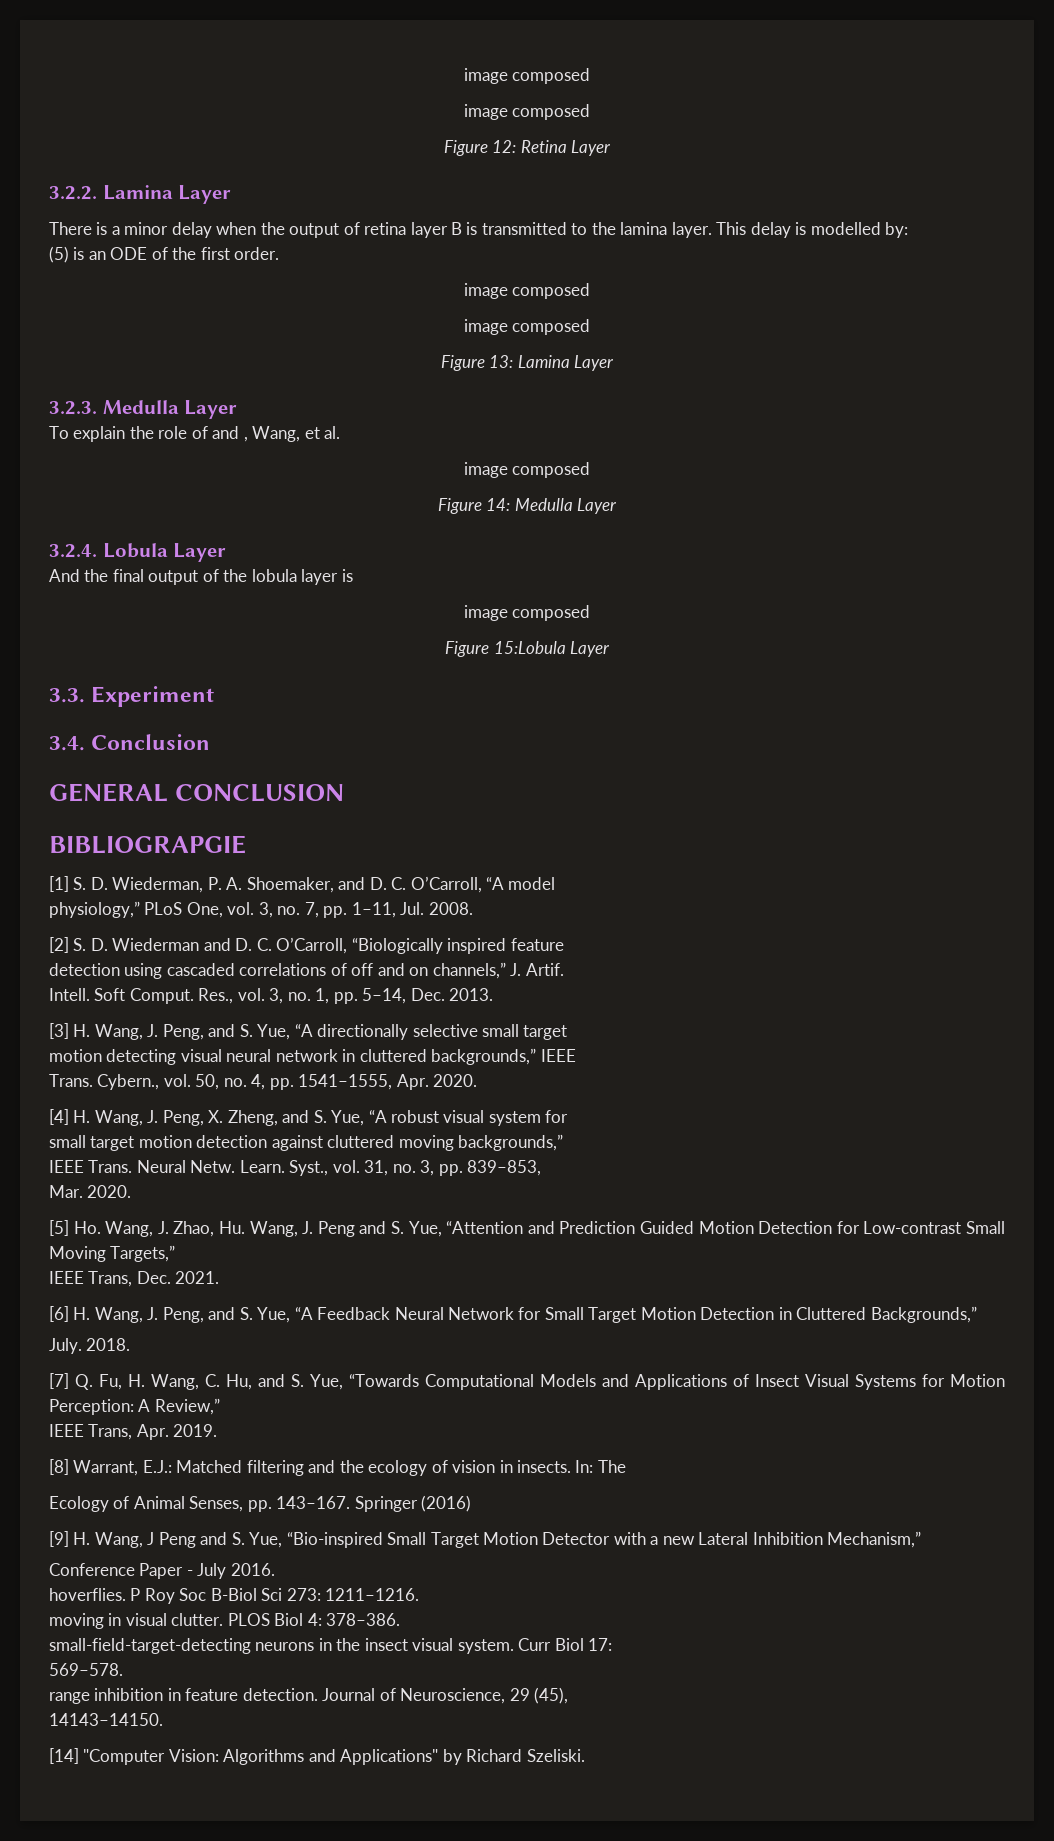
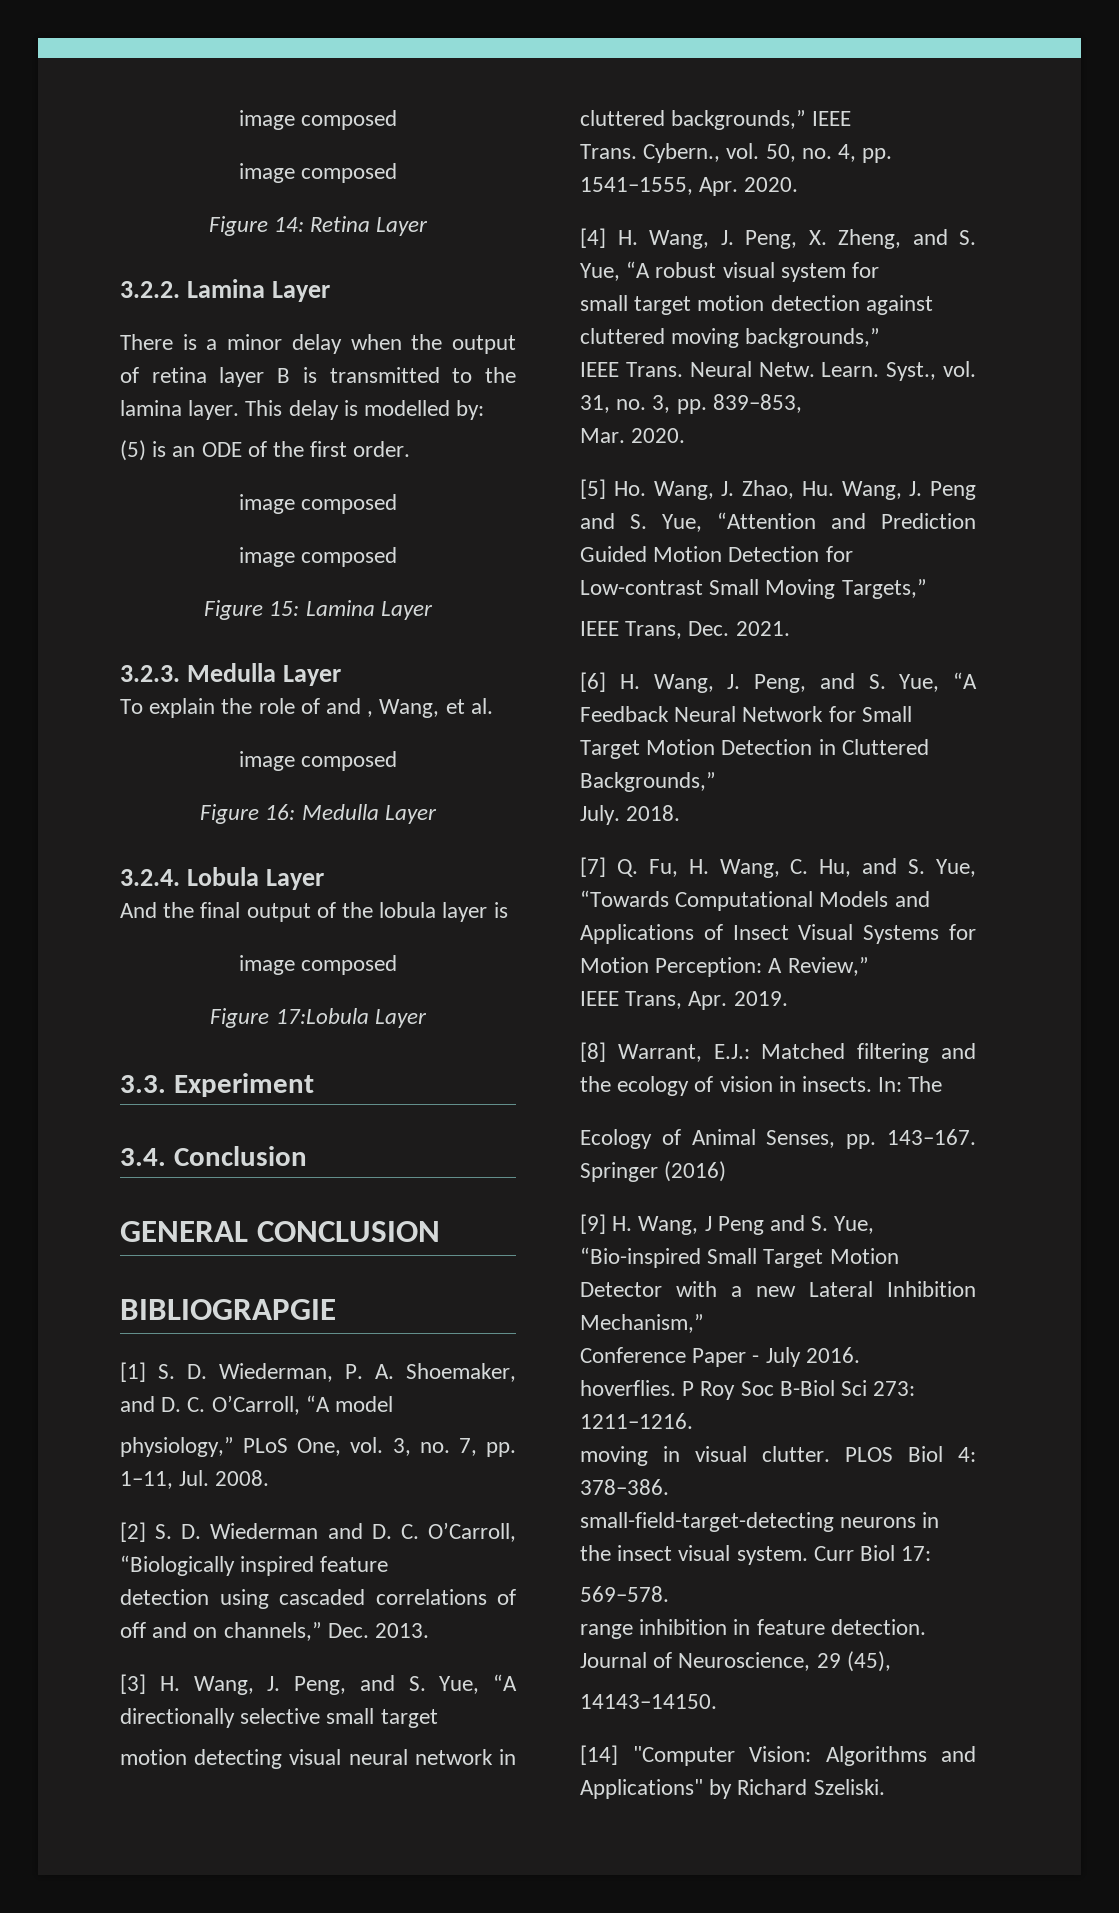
[463,68,591,84] [463,104,591,120] [443,140,517,156] image composed // image composed // Figure 12: -> [238,110,398,130] [238,163,398,183] [208,216,304,236] image composed // image composed // Figure 14:
[489,355,514,368] 13: -> [269,601,300,616] 15:
[486,498,511,511] 14: -> [265,804,296,820] 16:
[493,641,566,654] 15:Lobula -> [275,1008,369,1024] 17:Lobula
[510,963,564,976] [49,988,407,1004] J. Artif. // Intell. Soft Comput. Res., vol. 3, no. 1, pp. 5–14, -> (322, 1631) none

